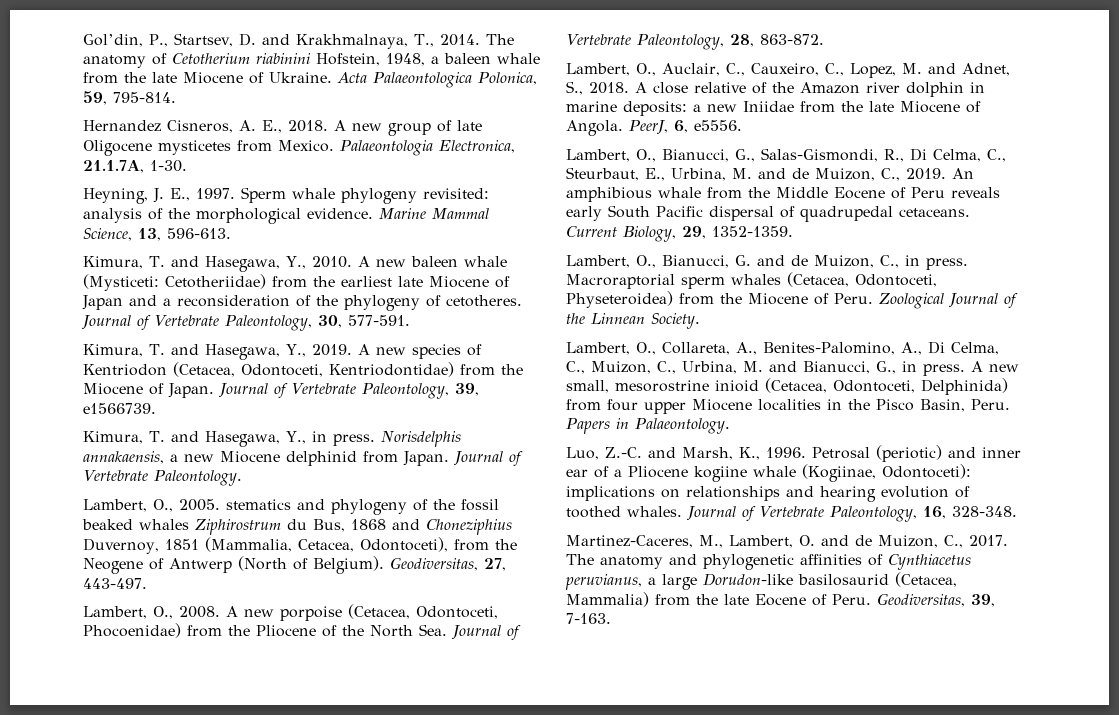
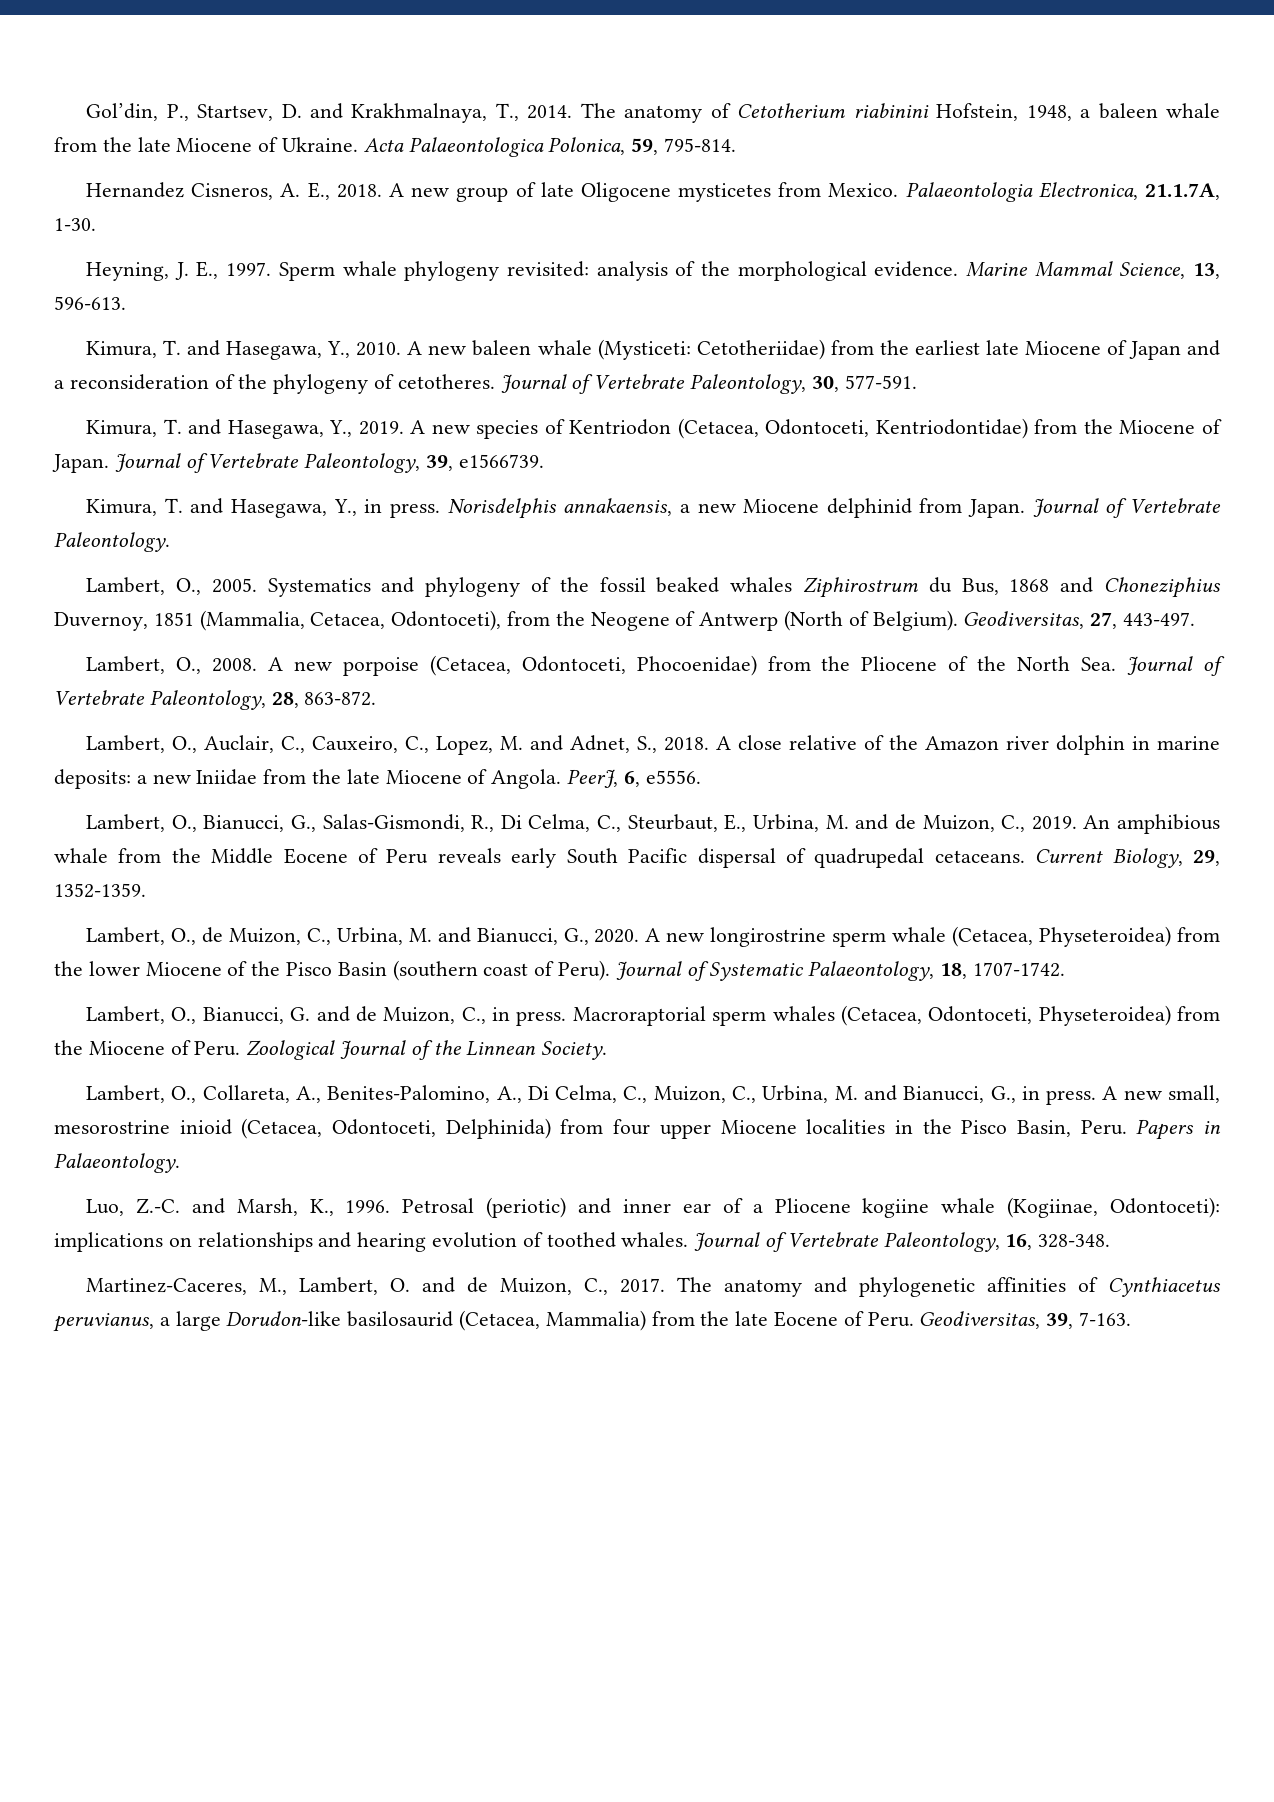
[226,499,291,510] stematics -> [267,578,371,597] Systematics
(793, 231) none -> [86,926,1220,947] [54,960,1065,981] // Lambert, O., de Muizon, C., Urbina, M. and Bianucci, G., 2020. A new longirostrine sperm whale (Cetacea, Physeteroidea) from the lower Miocene of the Pisco Basin (southern coast of Peru). Journal of Systematic Palaeontology, 18, 1707-1742.

